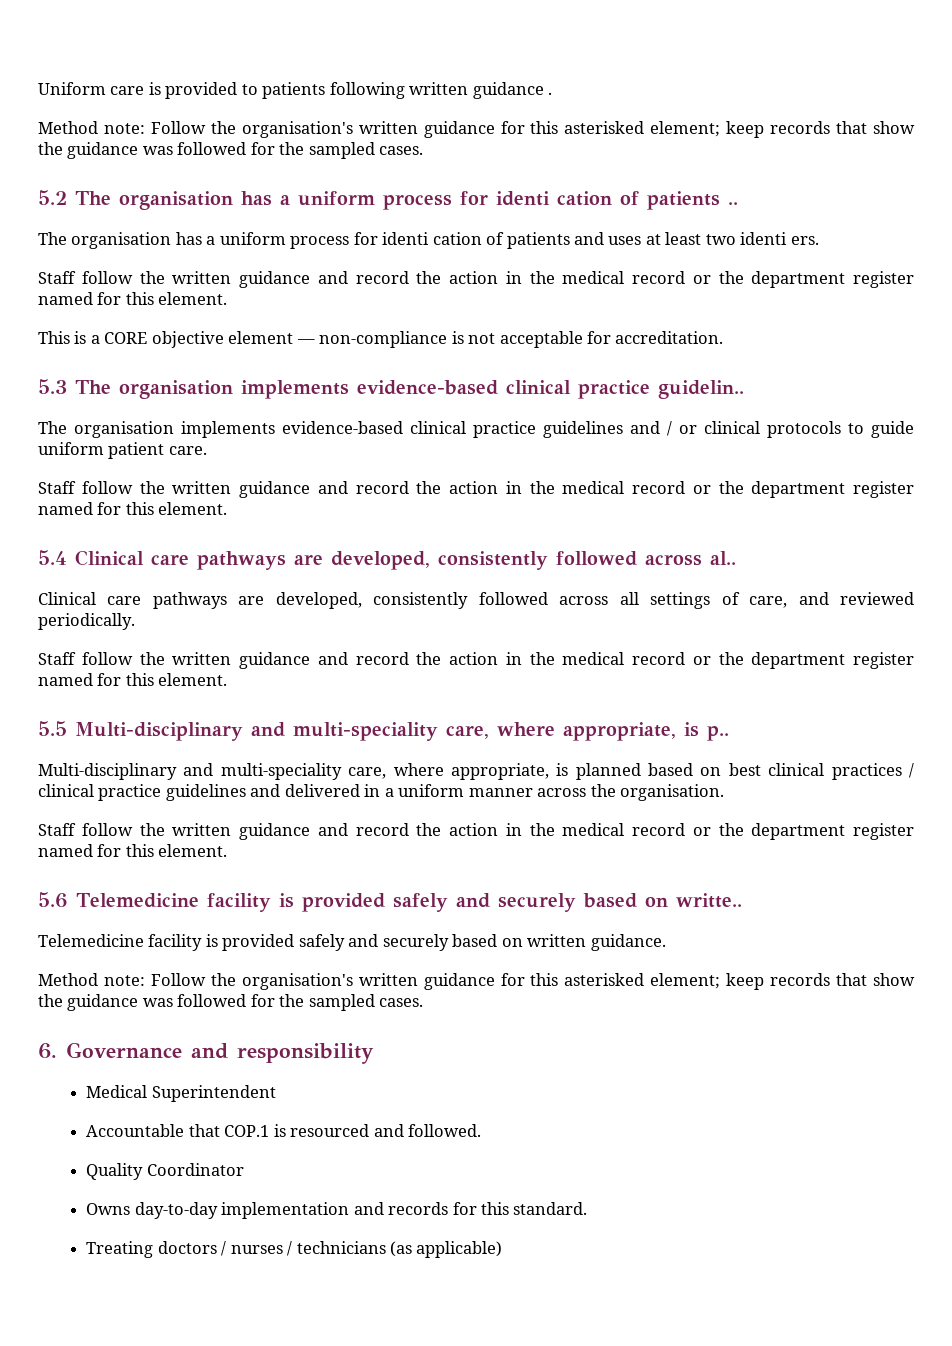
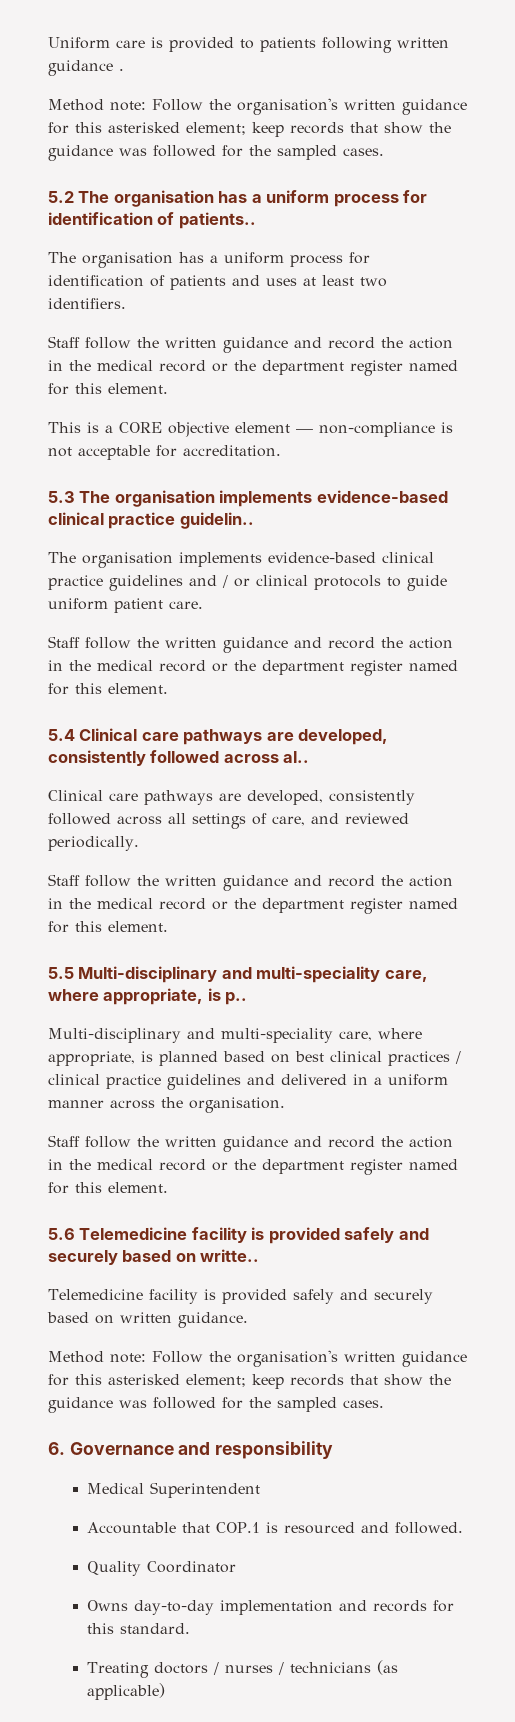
[496,191,738,210] [38,232,482,249] identi cation of patients .. // The organisation has a uniform process for identi cation -> [48,212,256,229] [48,252,370,268] [48,275,144,287] identification of patients.. // The organisation has a uniform process for identification
[740,232,819,245] identi ers. -> [48,298,126,309] identifiers.

